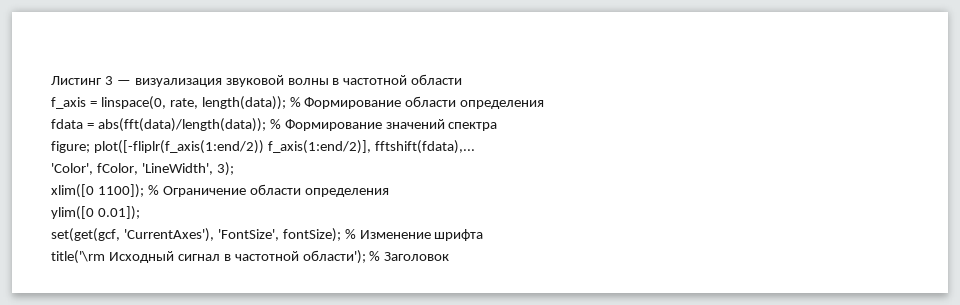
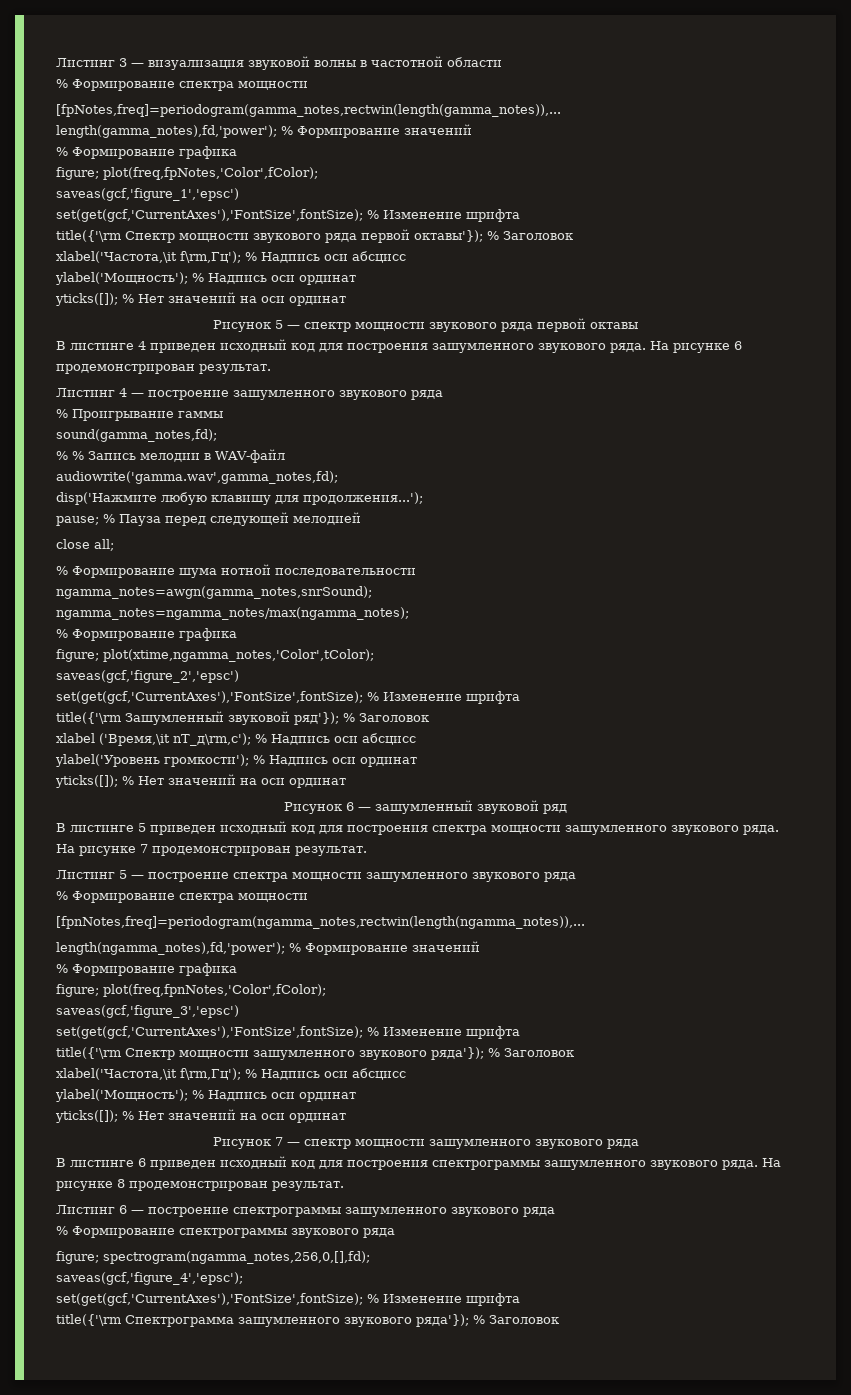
[51,96,545,110] [51,118,498,132] [51,140,475,154] [51,162,234,176] [51,184,389,198] [51,206,140,220] [51,228,484,242] [51,250,366,264] f_axis = linspace(0, rate, length(data)); % Формирование области определения // fdata = abs(fft(data)/length(data)); % Формирование значений спектра // figure; plot([-fliplr(f_axis(1:end/2)) f_axis(1:end/2)], fftshift(fdata),... // 'Color', fColor, 'LineWidth', 3); // xlim([0 1100]); % Ограничение области определения // ylim([0 0.01]); // set(get(gcf, 'CurrentAxes'), 'FontSize', fontSize); % Изменение шрифта // title('\rm Исходный сигнал в частотной области'); -> [56,79,308,91] [56,104,561,117] [56,124,472,138] [56,146,237,159] [56,167,318,180] [56,188,239,201] [56,209,520,222] [56,229,573,243] [56,251,406,263] [55,272,356,285] [55,292,346,306] [213,318,638,332] [56,339,742,353] [56,364,271,374] [56,388,443,400] [56,409,223,421] [56,429,217,442] [56,449,285,463] [56,471,338,484] [56,492,423,505] [56,512,361,526] [56,539,114,551] [56,564,416,578] [56,586,372,599] [56,607,409,620] [56,628,237,641] [56,649,374,662] [56,670,239,683] [56,691,520,704] [56,711,429,725] [56,733,416,746] [55,754,417,767] [55,774,346,788] [284,800,567,814] [56,821,779,835] [56,844,367,856] [56,870,576,882] [56,891,308,903] [56,916,585,929] [56,941,480,955] [56,963,237,976] [56,984,326,997] [56,1005,239,1018] [56,1026,520,1039] [56,1047,574,1060] [56,1068,406,1080] [55,1089,356,1102] [55,1109,346,1123] [212,1137,639,1149] [56,1156,781,1170] [56,1179,344,1191] [56,1205,555,1217] [56,1226,395,1238] [56,1251,370,1264] [56,1272,243,1285] [56,1293,520,1306] [56,1314,469,1327] % Формирование спектра мощности // [fpNotes,freq]=periodogram(gamma_notes,rectwin(length(gamma_notes)),... // length(gamma_notes),fd,'power'); % Формирование значений // % Формирование графика // figure; plot(freq,fpNotes,'Color',fColor); // saveas(gcf,'figure_1','epsc') // set(get(gcf,'CurrentAxes'),'FontSize',fontSize); % Изменение шрифта // title({'\rm Спектр мощности звукового ряда первой октавы'}); % Заголовок // xlabel('Частота,\it f\rm,Гц'); % Надпись оси абсцисс // ylabel('Мощность'); % Надпись оси ординат // yticks([]); % Нет значений на оси ординат // Рисунок 5 — спектр мощности звукового ряда первой октавы // В листинге 4 приведен исходный код для построения зашумленного звукового ряда. На рисунке 6 продемонстрирован результат. // Листинг 4 — построение зашумленного звукового ряда // % Проигрывание гаммы // sound(gamma_notes,fd); // % % Запись мелодии в WAV-файл // audiowrite('gamma.wav',gamma_notes,fd); // disp('Нажмите любую клавишу для продолжения...'); // pause; % Пауза перед следующей мелодией // close all; // % Формирование шума нотной последовательности // ngamma_notes=awgn(gamma_notes,snrSound); // ngamma_notes=ngamma_notes/max(ngamma_notes); // % Формирование графика // figure; plot(xtime,ngamma_notes,'Color',tColor); // saveas(gcf,'figure_2','epsc') // set(get(gcf,'CurrentAxes'),'FontSize',fontSize); % Изменение шрифта // title({'\rm Зашумленный звуковой ряд'}); % Заголовок // xlabel ('Время,\it nT_д\rm,с'); % Надпись оси абсцисс // ylabel('Уровень громкости'); % Надпись оси ординат // yticks([]); % Нет значений на оси ординат // Рисунок 6 — зашумленный звуковой ряд // В листинге 5 приведен исходный код для построения спектра мощности зашумленного звукового ряда. На рисунке 7 продемонстрирован результат. // Листинг 5 — построение спектра мощности зашумленного звукового ряда // % Формирование спектра мощности // [fpnNotes,freq]=periodogram(ngamma_notes,rectwin(length(ngamma_notes)),... // length(ngamma_notes),fd,'power'); % Формирование значений // % Формирование графика // figure; plot(freq,fpnNotes,'Color',fColor); // saveas(gcf,'figure_3','epsc') // set(get(gcf,'CurrentAxes'),'FontSize',fontSize); % Изменение шрифта // title({'\rm Спектр мощности зашумленного звукового ряда'}); % Заголовок // xlabel('Частота,\it f\rm,Гц'); % Надпись оси абсцисс // ylabel('Мощность'); % Надпись оси ординат // yticks([]); % Нет значений на оси ординат // Рисунок 7 — спектр мощности зашумленного звукового ряда // В листинге 6 приведен исходный код для построения спектрограммы зашумленного звукового ряда. На рисунке 8 продемонстрирован результат. // Листинг 6 — построение спектрограммы зашумленного звукового ряда // % Формирование спектрограммы звукового ряда // figure; spectrogram(ngamma_notes,256,0,[],fd); // saveas(gcf,'figure_4','epsc'); // set(get(gcf,'CurrentAxes'),'FontSize',fontSize); % Изменение шрифта // title({'\rm Спектрограмма зашумленного звукового ряда'});

